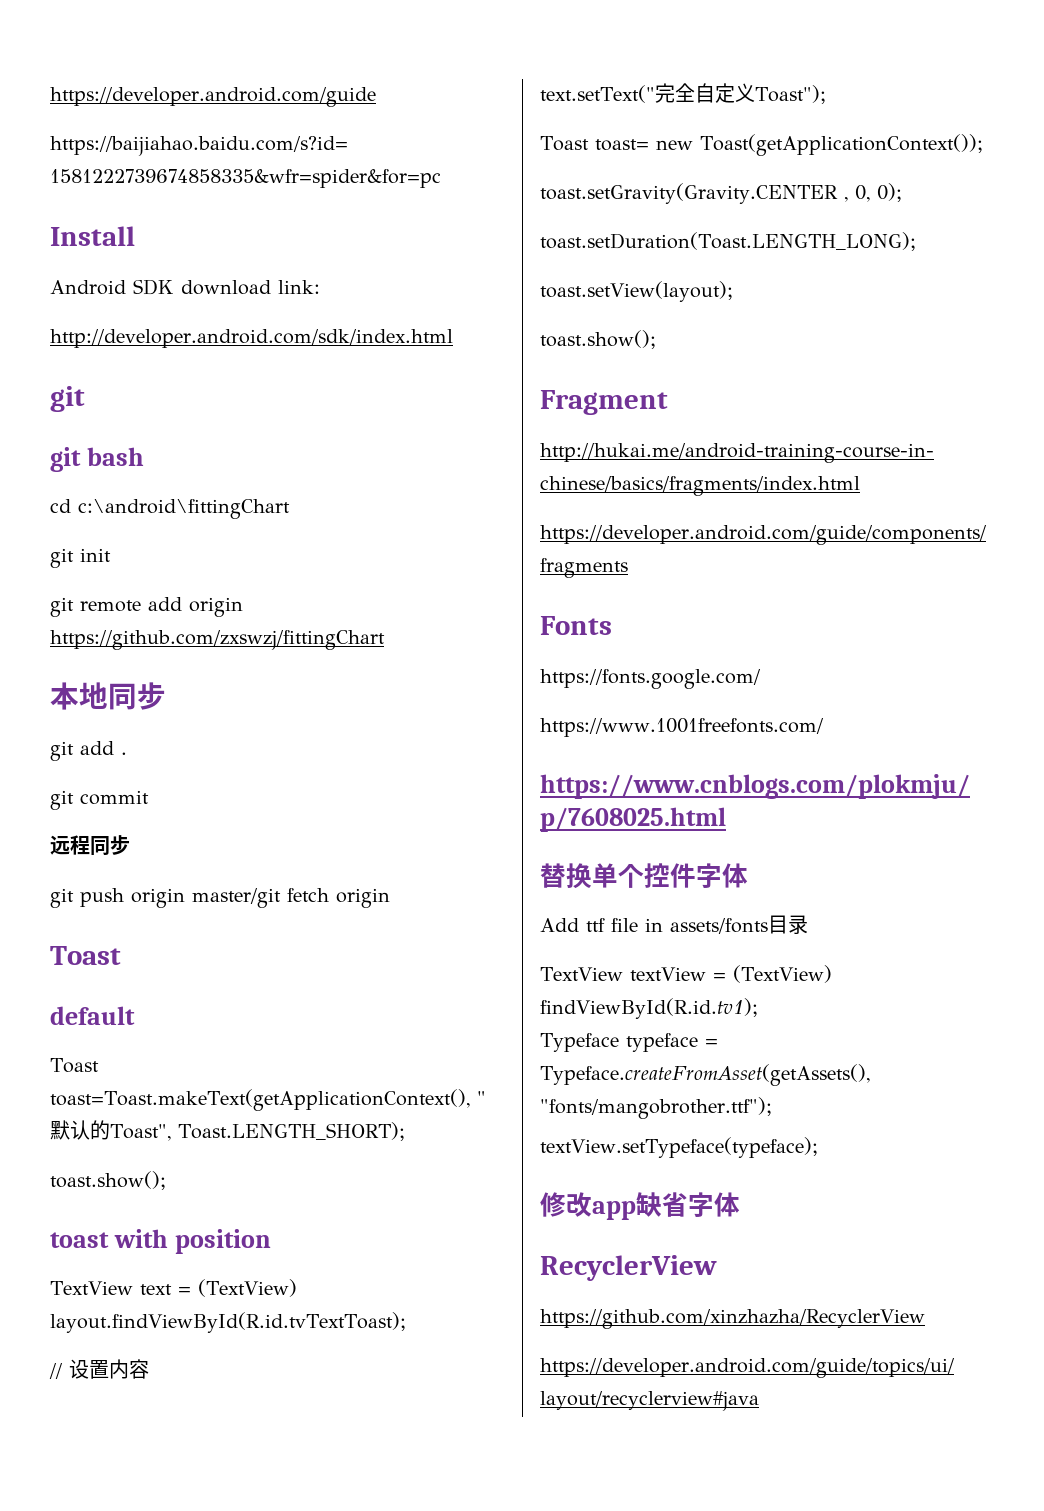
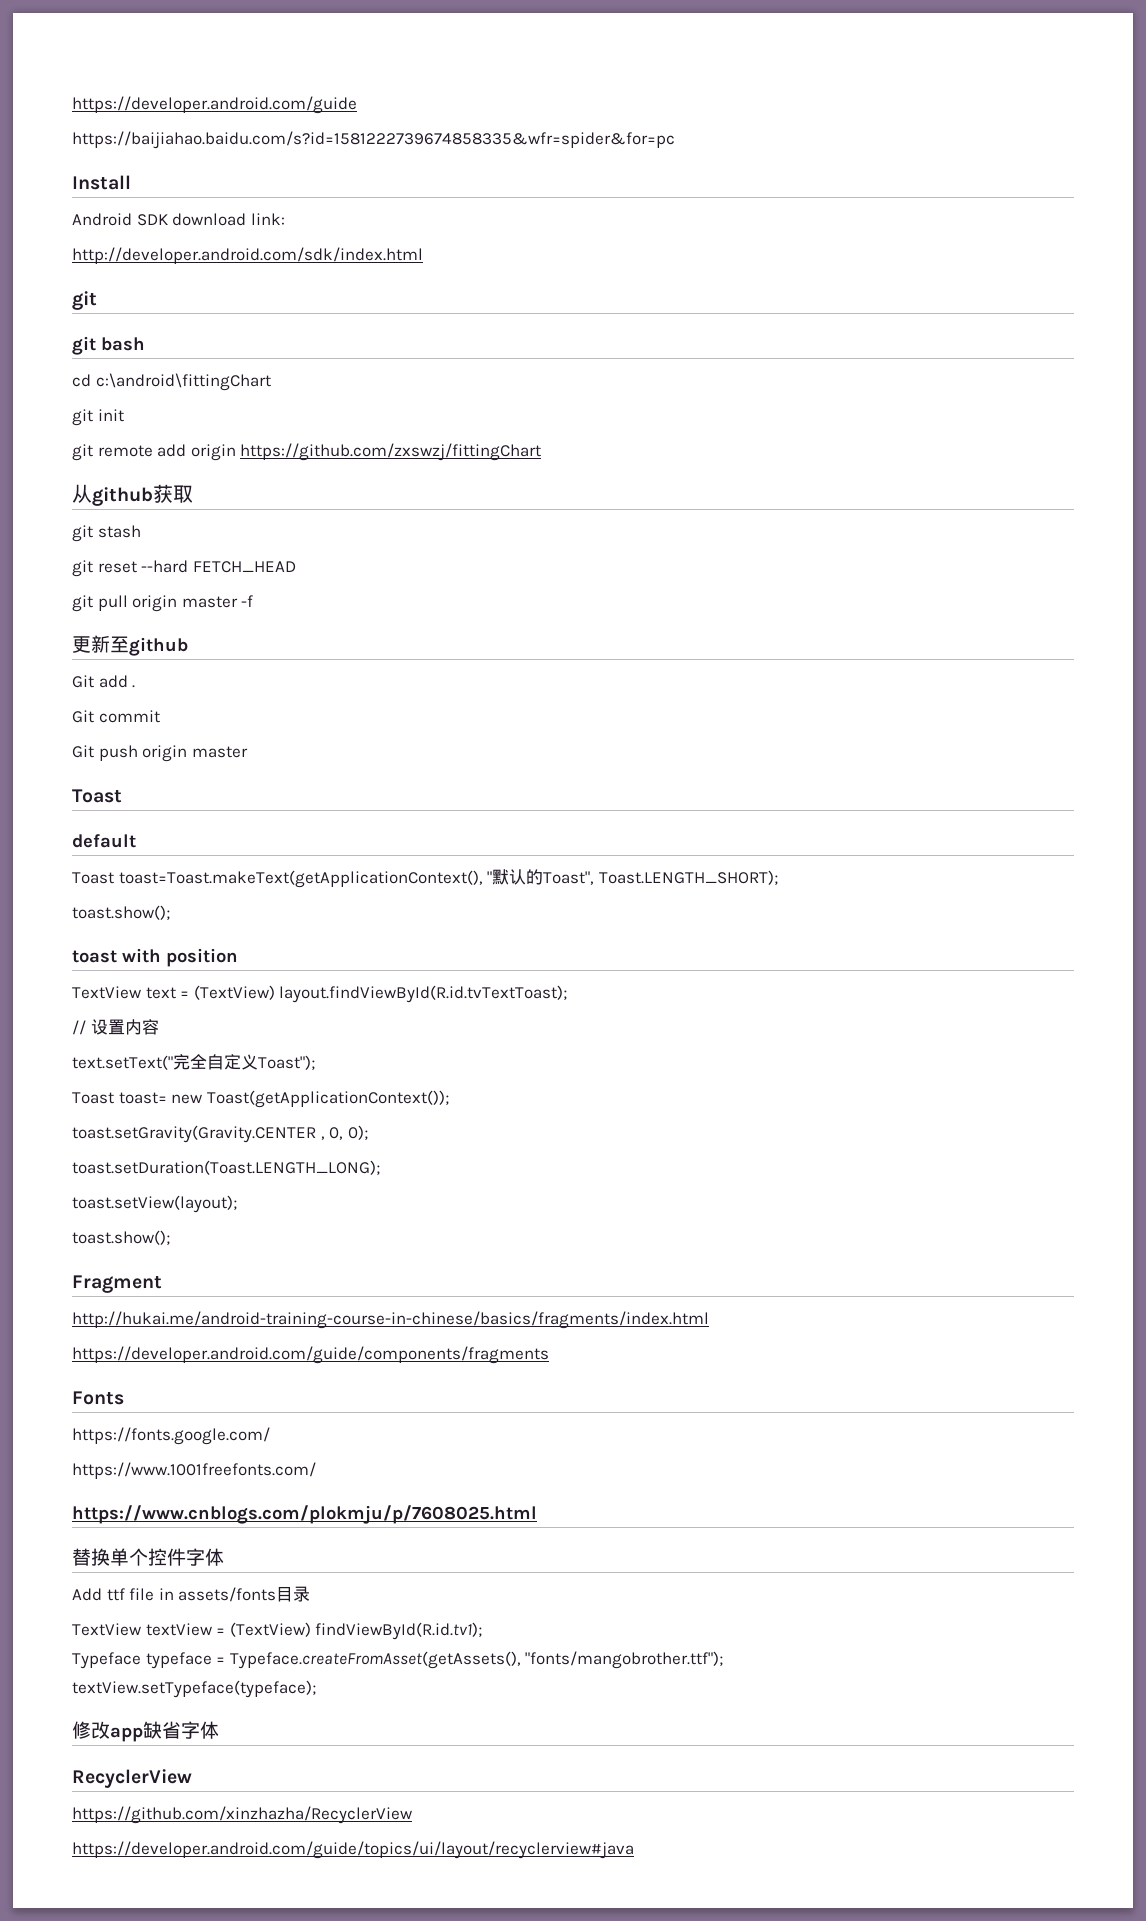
[50,682,166,710] [50,741,74,761] 本地同步 // git -> [72,484,193,506] [72,525,141,542] [72,560,296,577] [72,595,254,612] [72,635,188,656] [72,675,94,688] 从github获取 // git stash // git reset --hard FETCH_HEAD // git pull origin master -f // 更新至github // Git
[50,790,74,810] git -> [72,710,94,723] Git
[50,835,130,856] [50,888,390,908] 远程同步 // git push origin master/git fetch origin -> [72,745,248,762] Git push origin master

